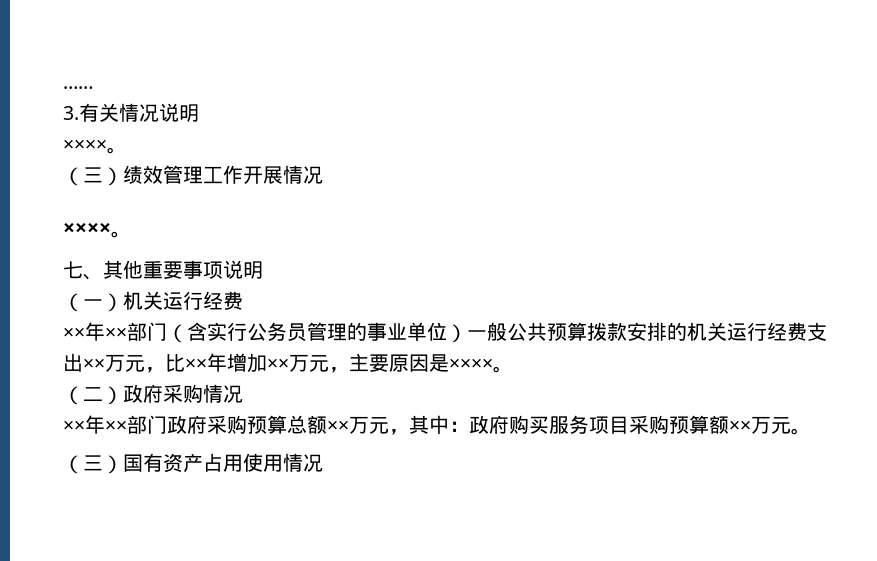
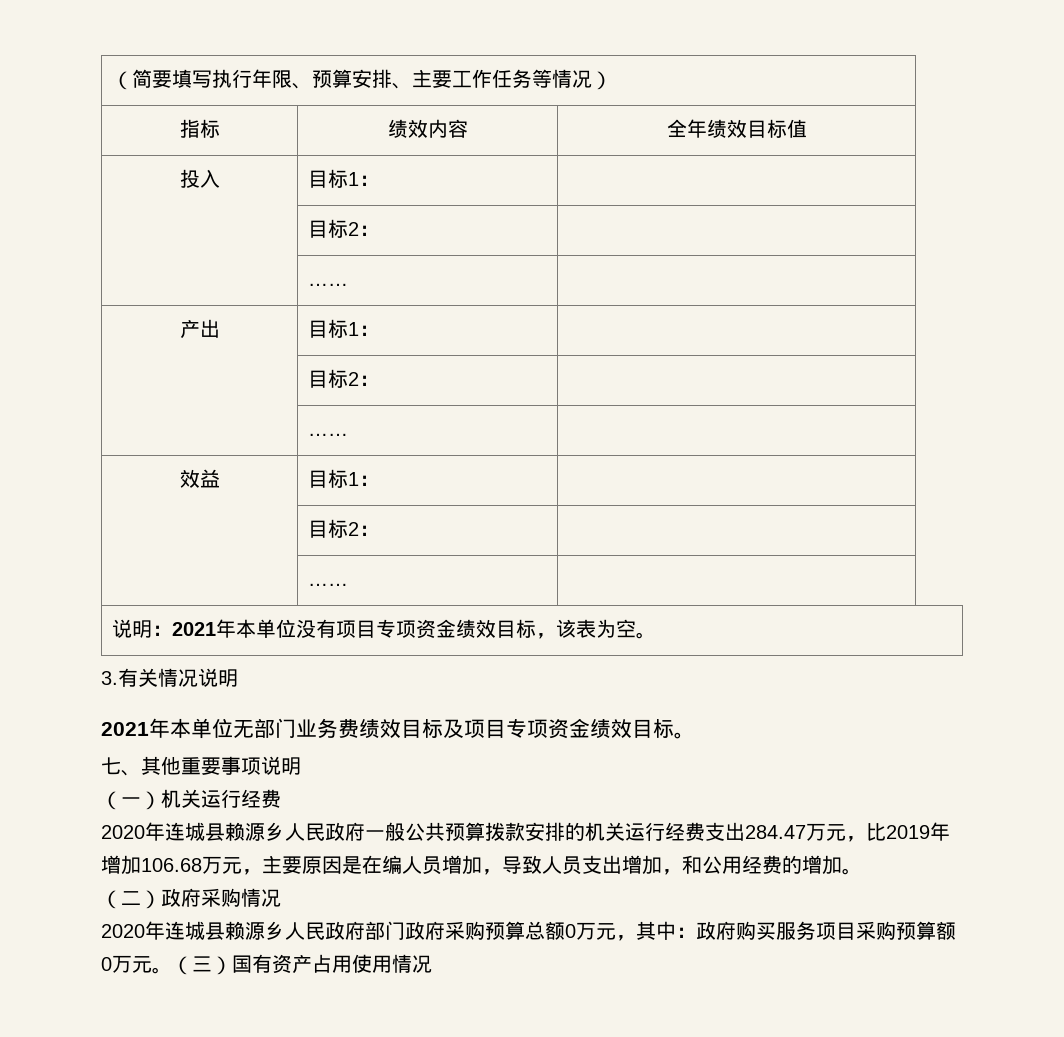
[63,86,93,89] [63,103,199,122] [63,139,127,154] [63,165,323,186] [63,222,111,235] …… // 3.有关情况说明 // ××××。 // （三）绩效管理工作开展情况 // ×××× -> [112,69,613,90] [179,119,220,138] [387,119,468,138] [666,119,807,138] [179,169,220,188] [308,169,380,188] [308,219,380,238] [308,283,349,286] [179,319,220,338] [308,319,380,338] [308,369,380,388] [308,433,349,436] [179,469,220,488] [308,469,380,488] [308,519,380,538] [308,583,349,586] [112,619,657,639] [101,668,238,687] [101,718,674,739] （简要填写执行年限、预算安排、主要工作任务等情况） // 指标 | 绩效内容 | 全年绩效目标值 // 投入 | 目标1： | // | 目标2： | // | …… | // 产出 | 目标1： | // | 目标2： | // | …… | // 效益 | 目标1： | // | 目标2： | // | …… | // 说明：2021年本单位没有项目专项资金绩效目标，该表为空。 // 3.有关情况说明 // 2021年本单位无部门业务费绩效目标及项目专项资金绩效目标
[63,322,467,343] ××年××部门（含实行公务员管理的事业单位） -> [101,822,365,841] 2020年连城县赖源乡人民政府
[83,358,105,370] ×× -> [745,825,806,839] 284.47
[185,353,289,373] ××年增加×× -> [886,822,950,841] [101,855,202,875] 2019年增加106.68
[449,358,493,370] ×××× -> [362,855,842,875] 在编人员增加，导致人员支出增加，和公用经费的增加
[63,415,127,434] ××年×× -> [101,921,365,940] 2020年连城县赖源乡人民政府
[327,420,349,432] ×× -> [565,924,576,938] 0
[729,420,751,432] ×× -> [101,957,112,971] 0
(811, 431) // -> (172, 970) none

